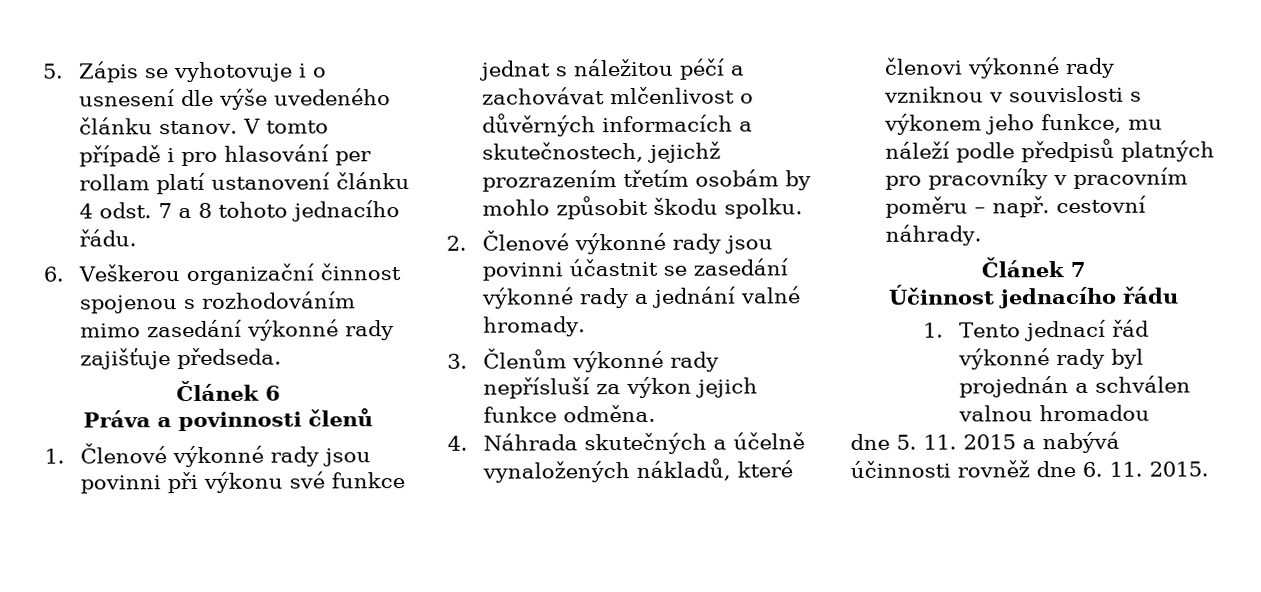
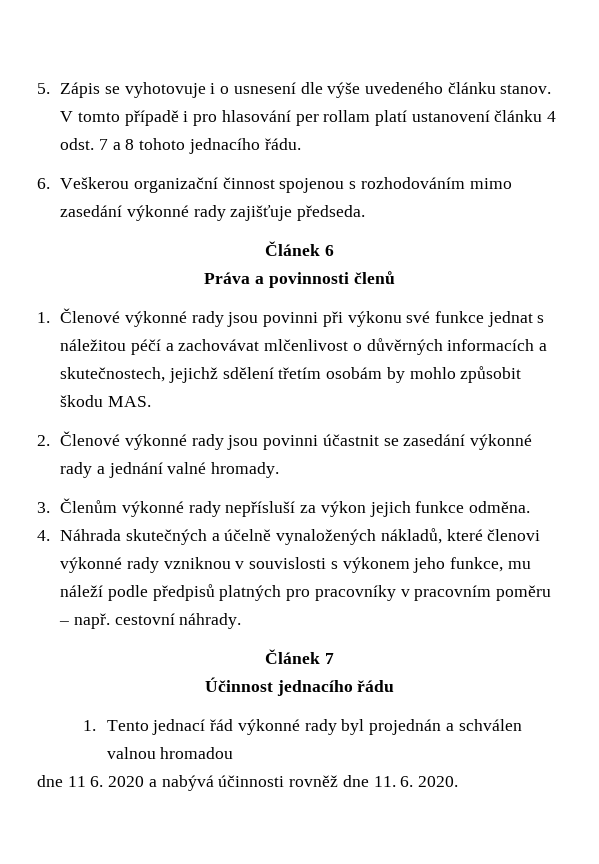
[482,170,618,192] prozrazením -> [222,367,274,379] sdělení
[724,198,804,219] spolku. -> [107,396,151,407] MAS.
[896,434,1016,450] 5. 11. 2015 -> [67,776,145,787] 11 6. 2020
[1082,461,1209,477] 6. 11. 2015. -> [373,776,458,787] 11. 6. 2020.

